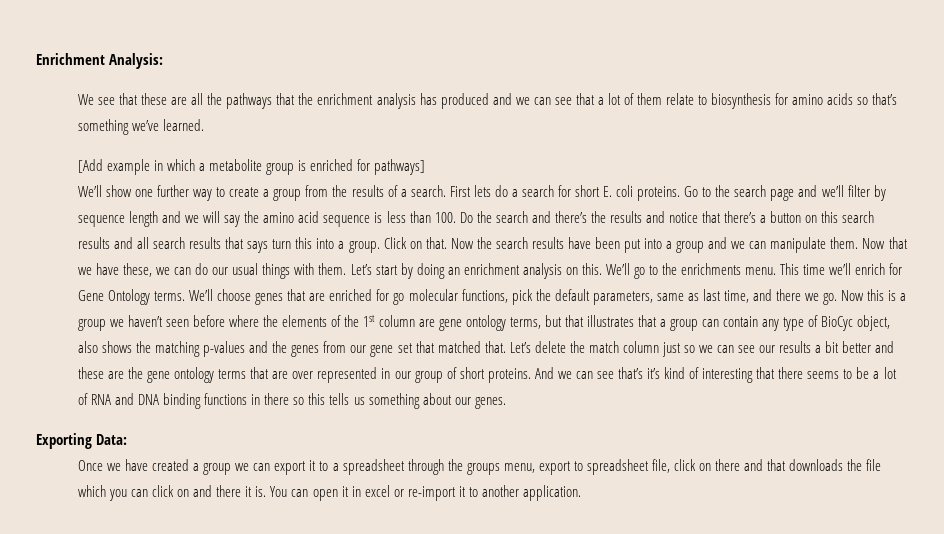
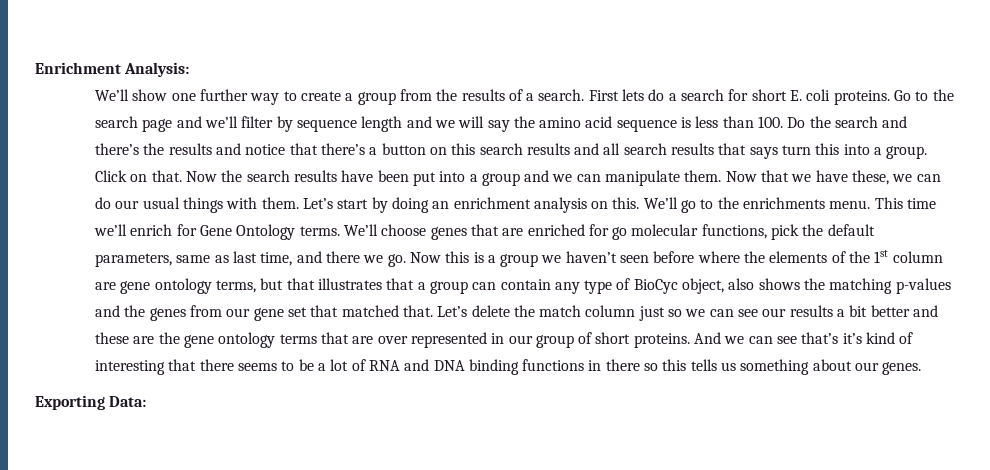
[77,93,898,109] [77,119,205,135] [77,159,426,175] // We see that these are all the pathways that the enrichment analysis has produced and we can see that a lot of them relate to biosynthesis for amino acids so that’s something we’ve learned. // [Add example in which a metabolite group is enriched for pathways] -> (190, 69) none
[77,459,882,475] [77,485,581,501] // Once we have created a group we can export it to a spreadsheet through the groups menu, export to spreadsheet file, click on there and that downloads the file which you can click on and there it is. You can open it in excel or re-import it to another application. -> (147, 401) none

